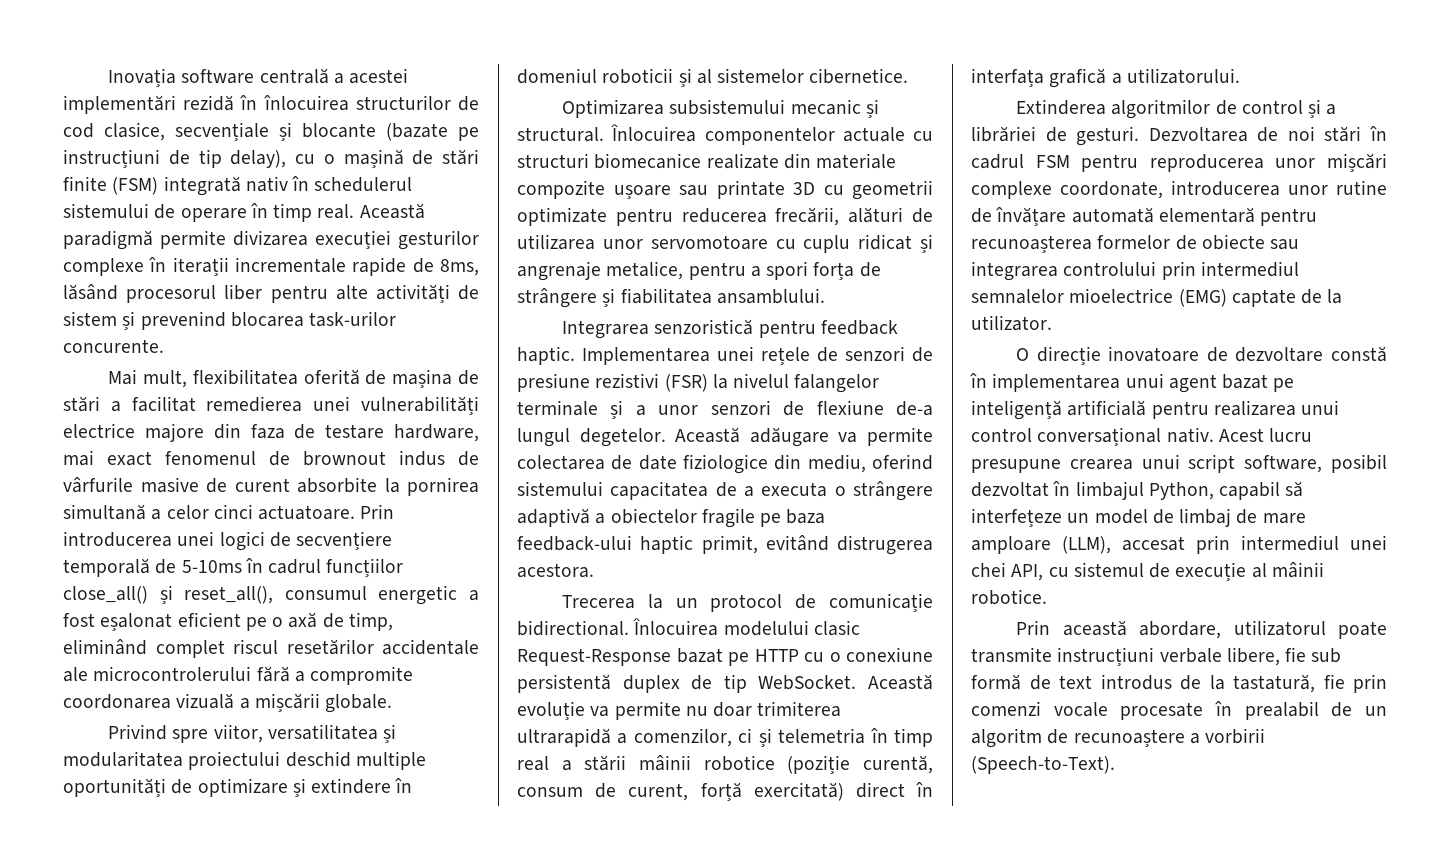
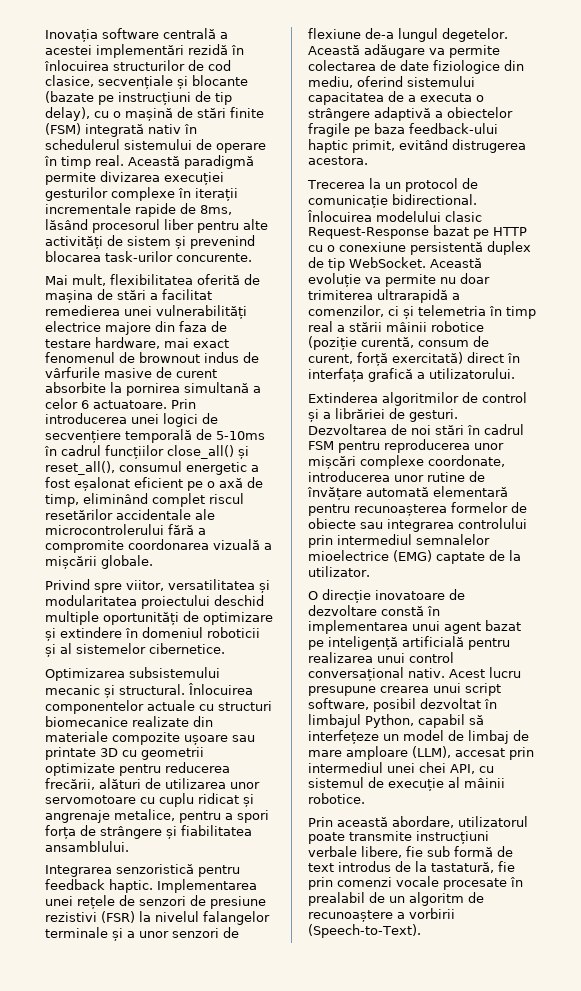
[213,504,253,519] cinci -> [81,400,89,409] 6

